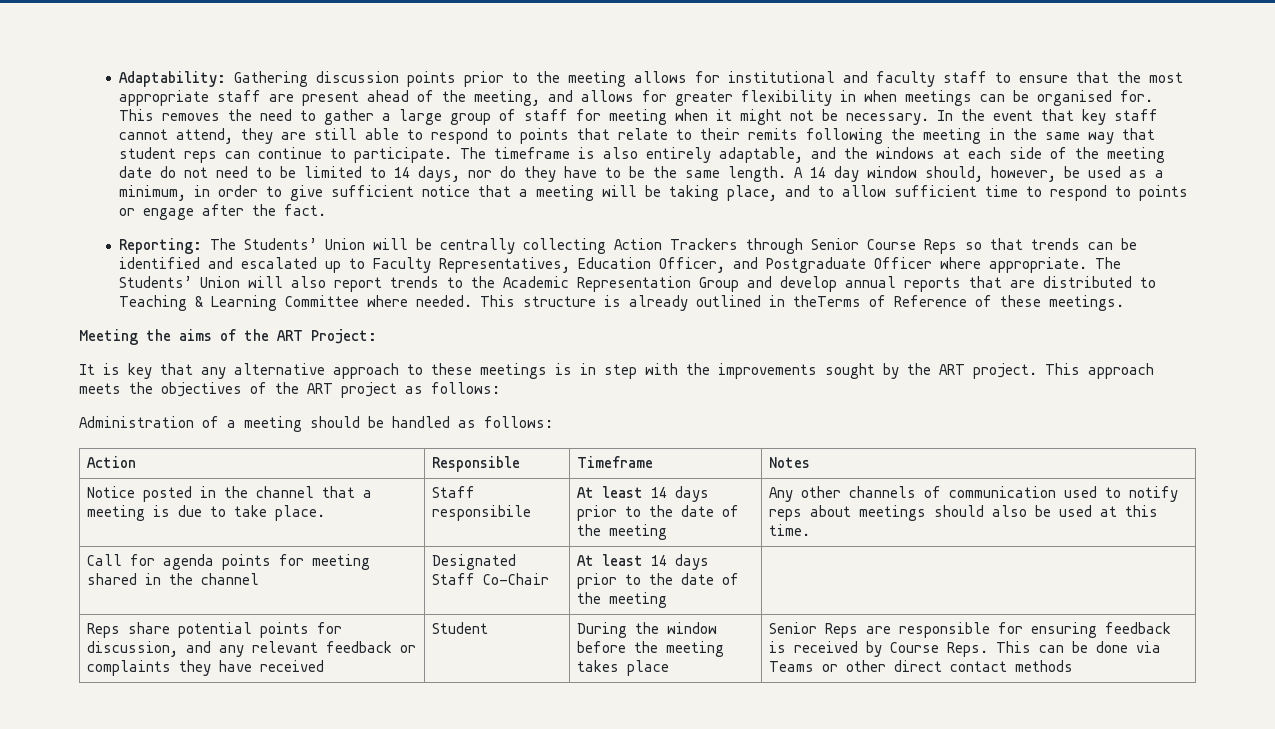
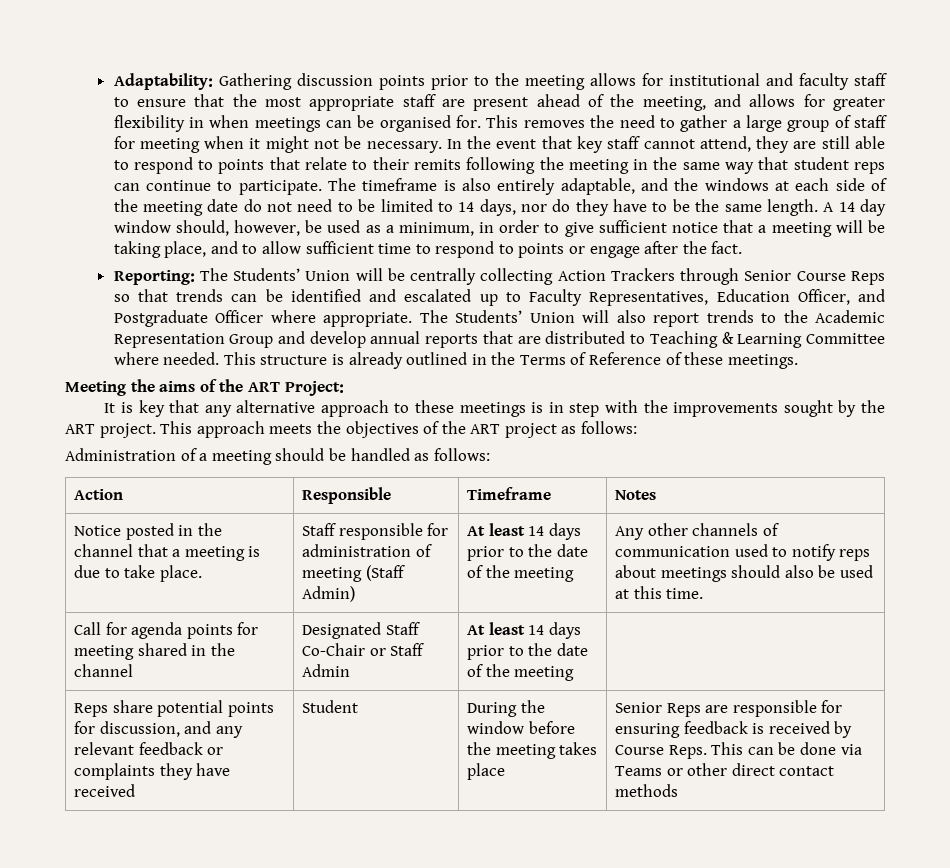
[793,295,862,307] theTerms -> [491,352,566,365] the Terms
[431,505,531,521] responsibile -> [338,523,449,540] [302,544,432,557] [302,565,405,582] [302,586,356,602] responsible for administration of meeting (Staff Admin)
(549, 579) none -> [369,643,425,656] [302,664,351,677] or Staff Admin

